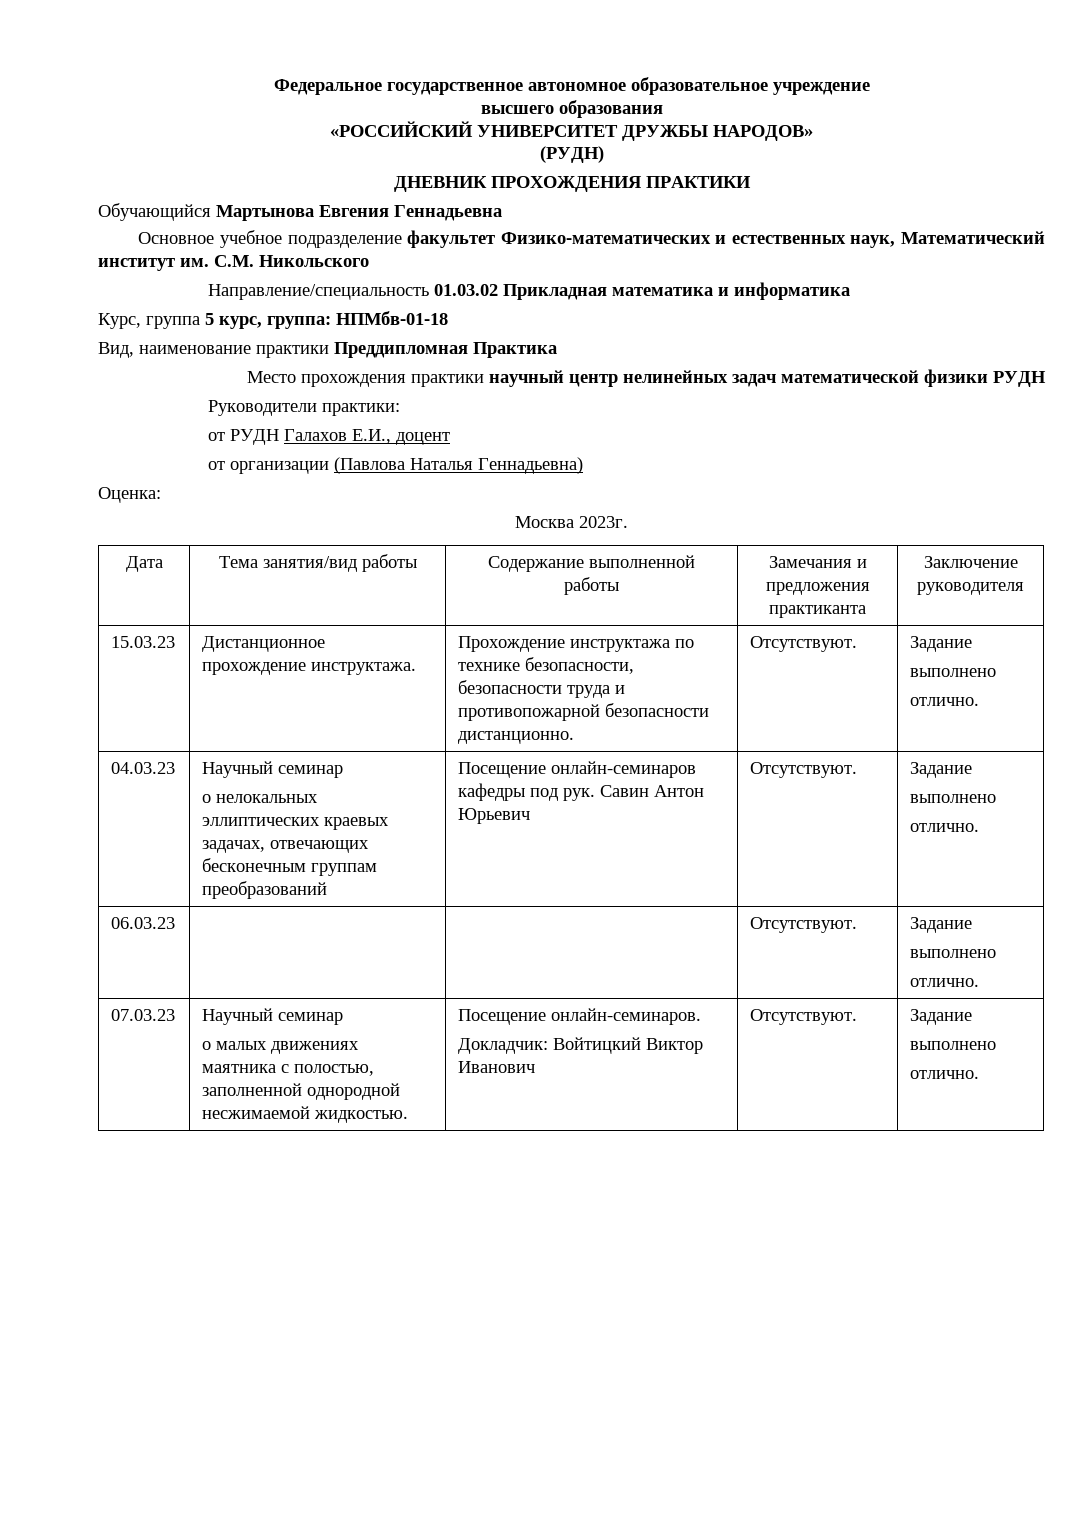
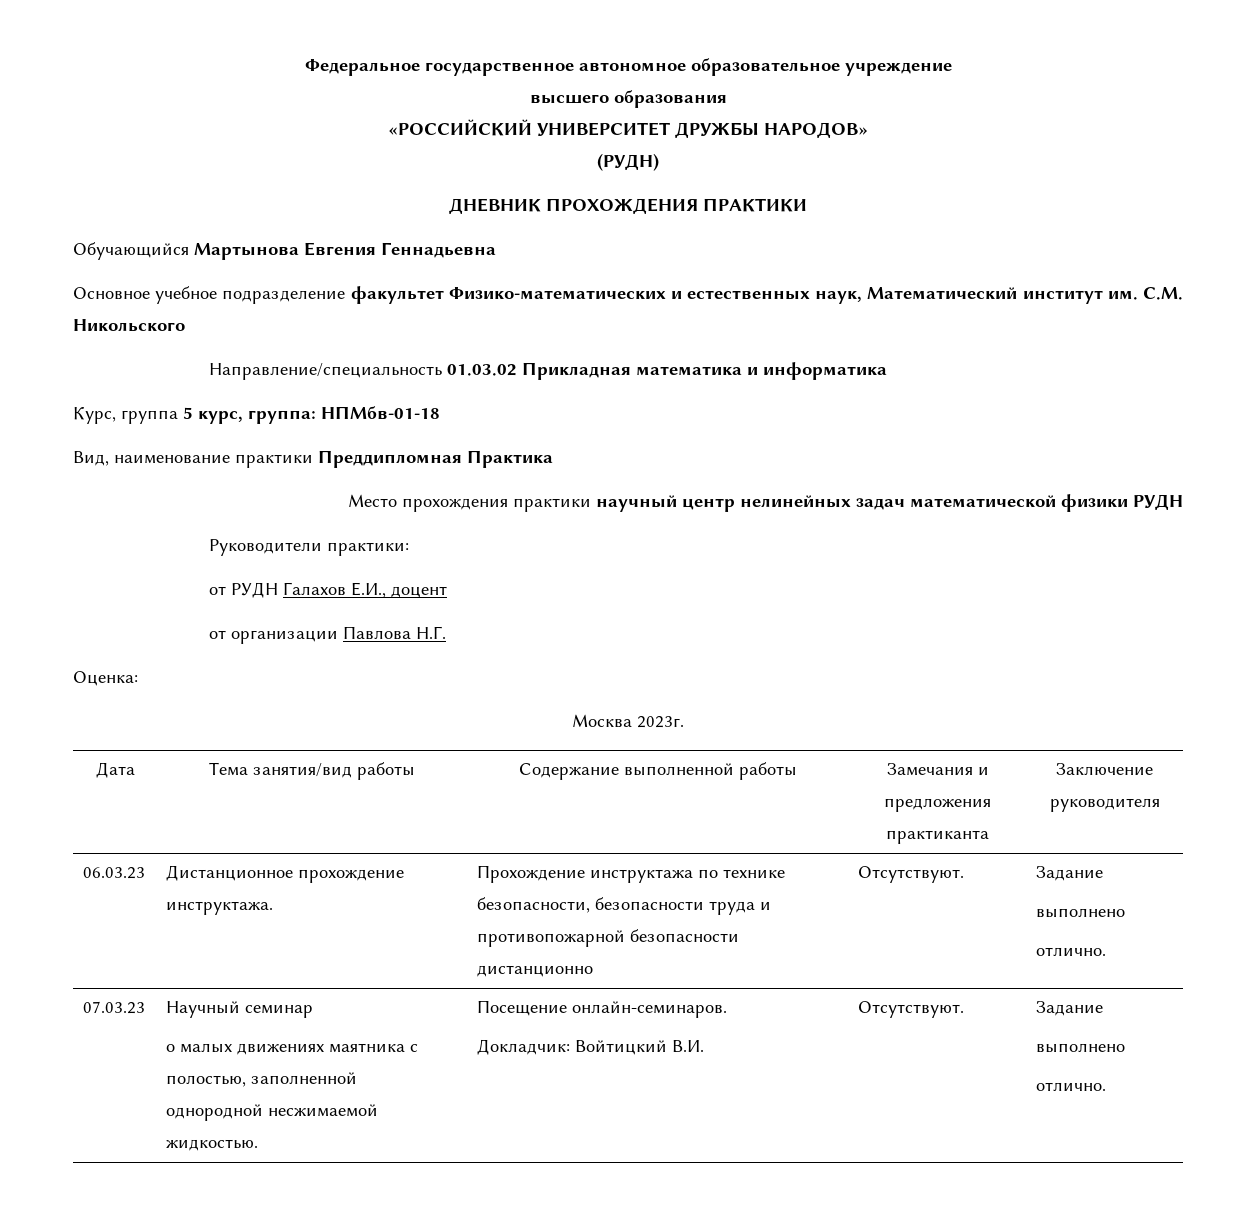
[333,457,583,474] (Павлова Наталья Геннадьевна) -> [343,626,447,640] Павлова Н.Г.
[111,636,176,648] 15.03.23 -> [83,867,146,879] 06.03.23
[458,731,575,744] [750,636,858,652] [910,636,973,652] [910,668,997,677] [910,697,980,706] [111,762,176,774] [202,761,344,778] [202,794,319,803] [202,817,390,830] [202,840,370,853] [202,858,378,876] [202,881,328,899] [458,761,697,778] [458,783,705,801] [458,808,531,824] [750,762,858,778] [910,762,973,778] [910,794,997,803] [910,823,980,832] [111,917,176,929] дистанционно. | Отсутствуют. | Задание // выполнено // отлично. // 04.03.23 | Научный семинар // о нелокальных эллиптических краевых задачах, отвечающих бесконечным группам преобразований | Посещение онлайн-семинаров кафедры под рук. Савин Антон Юрьевич | Отсутствуют. | Задание // выполнено // отлично. // 06.03.23 | | -> [477,965,594,977] дистанционно
[646,1038,704,1054] [458,1061,536,1073] Виктор Иванович -> [672,1040,705,1052] В.И.

